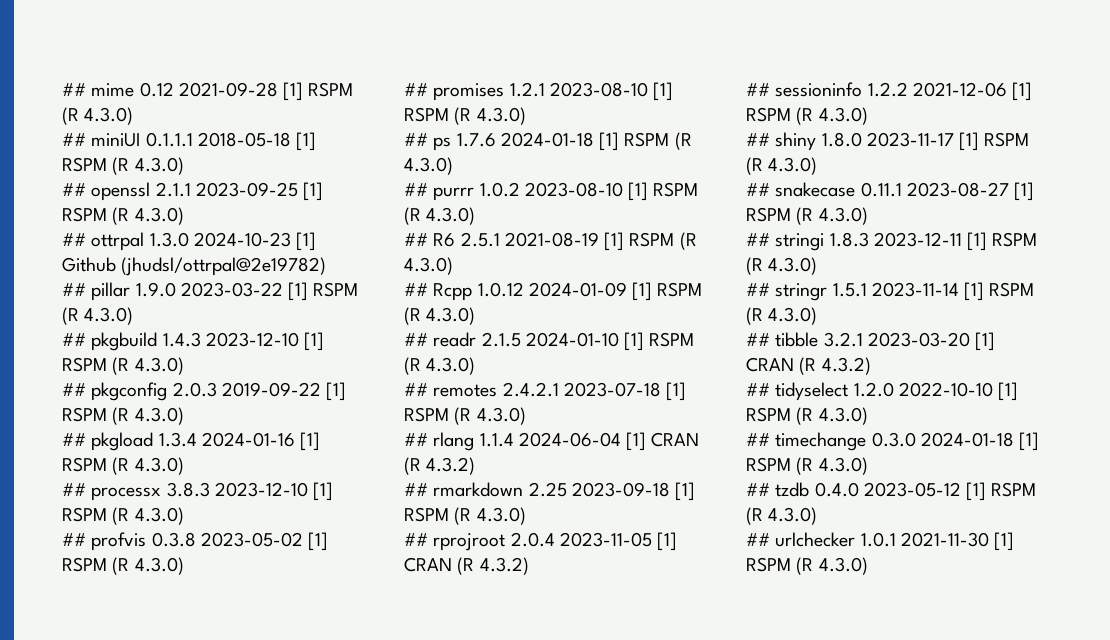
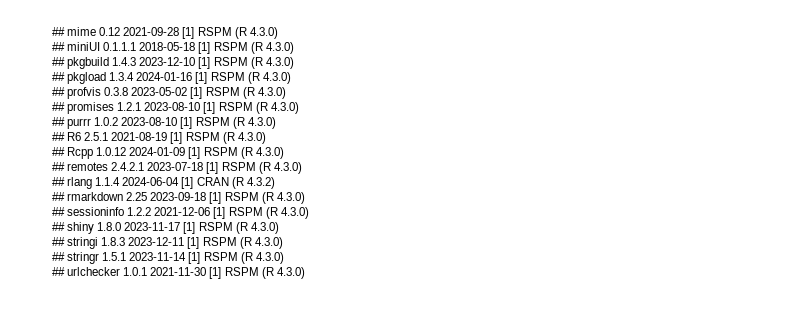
[62,182,324,201] [62,207,184,225] [62,232,317,251] [62,257,327,276] [62,282,359,301] [62,307,134,325] // ## openssl 2.1.1 2023-09-25 [1] RSPM (R 4.3.0) // ## ottrpal 1.3.0 2024-10-23 [1] Github (jhudsl/ottrpal@2e19782) // ## pillar 1.9.0 2023-03-22 [1] RSPM (R 4.3.0) -> (294, 48) none
[62,382,347,401] [62,407,184,425] // ## pkgconfig 2.0.3 2019-09-22 [1] RSPM (R 4.3.0) -> (294, 63) none
[62,482,334,501] [62,507,184,525] // ## processx 3.8.3 2023-12-10 [1] RSPM (R 4.3.0) -> (291, 78) none
[404,132,692,151] [404,157,453,175] // ## ps 1.7.6 2024-01-18 [1] RSPM (R 4.3.0) -> (299, 108) none
[404,332,695,351] [404,357,476,375] // ## readr 2.1.5 2024-01-10 [1] RSPM (R 4.3.0) -> (284, 153) none
[404,532,678,551] [404,557,529,575] // ## rprojroot 2.0.4 2023-11-05 [1] CRAN (R 4.3.2) -> (305, 198) none
[746,182,1035,201] [746,207,868,225] // ## snakecase 0.11.1 2023-08-27 [1] RSPM (R 4.3.0) -> (279, 228) none
[746,332,996,351] [746,357,871,375] [746,382,1019,401] [746,407,868,425] [746,432,1040,451] [746,457,868,475] [746,482,1037,501] [746,507,818,525] // ## tibble 3.2.1 2023-03-20 [1] CRAN (R 4.3.2) // ## tidyselect 1.2.0 2022-10-10 [1] RSPM (R 4.3.0) // ## timechange 0.3.0 2024-01-18 [1] RSPM (R 4.3.0) // ## tzdb 0.4.0 2023-05-12 [1] RSPM (R 4.3.0) -> (284, 258) none

